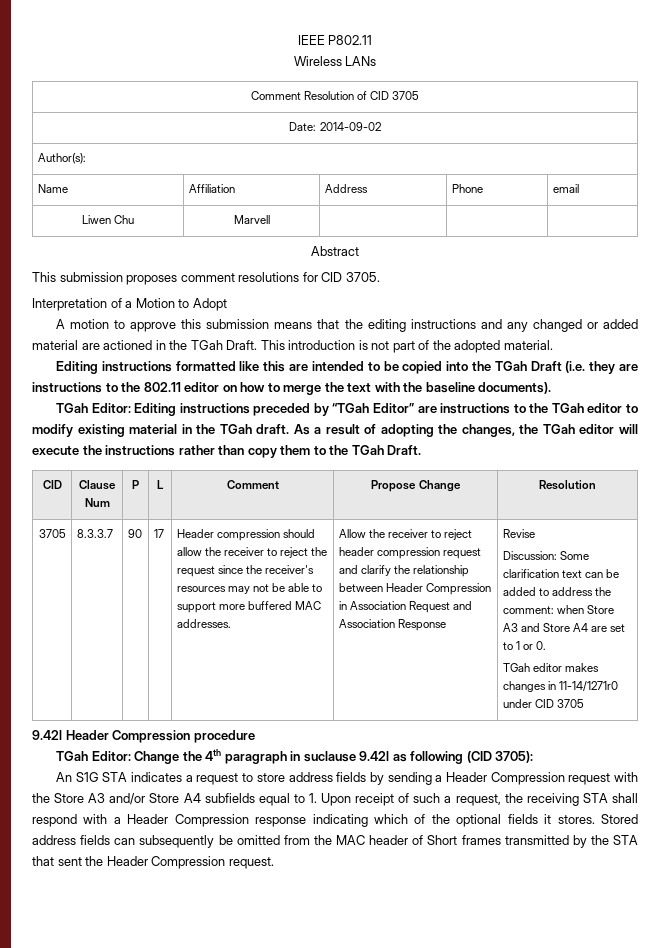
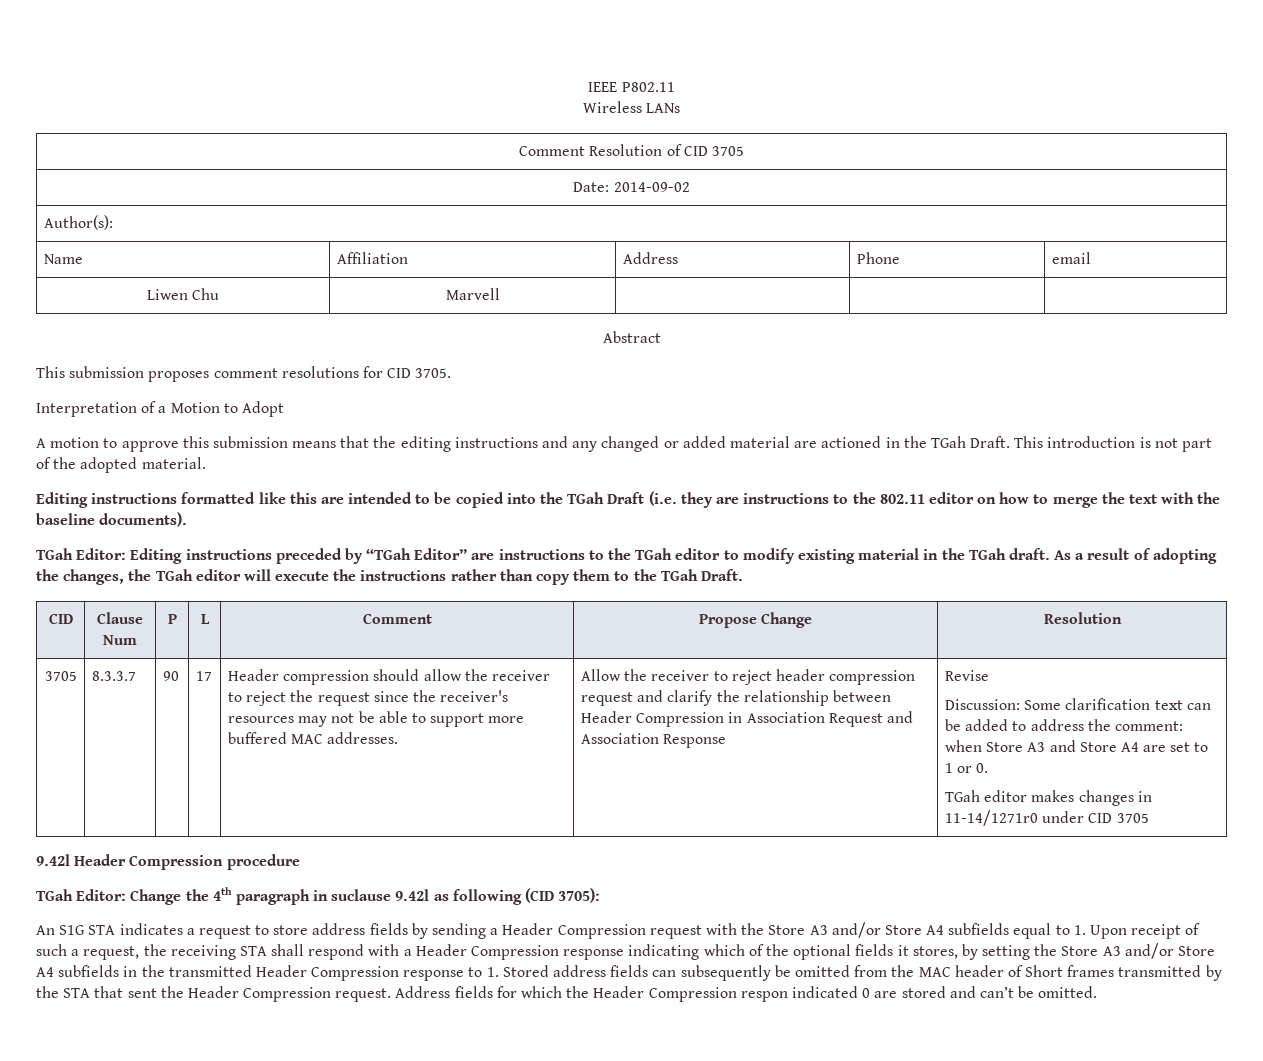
[557,815,595,824] stores. -> [912,943,1215,960] [36,965,499,981] stores, by setting the Store A3 and/or Store A4 subfields in the transmitted Header Compression response to 1.
(274, 863) none -> [395,986,1098,1002] Address fields for which the Header Compression respon indicated 0 are stored and can’t be omitted.

